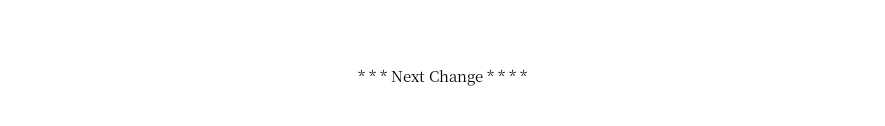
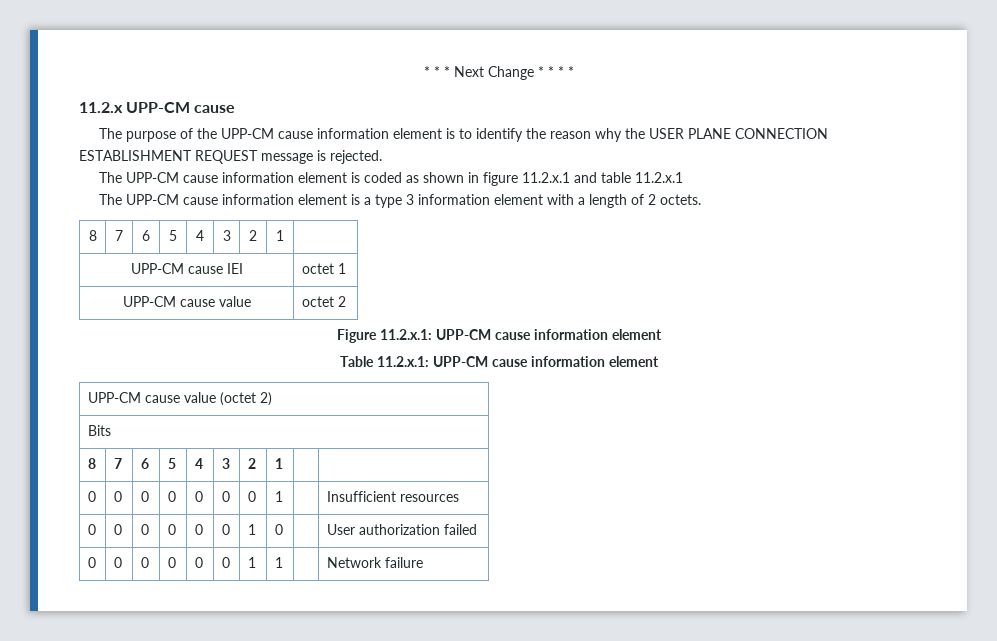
(528, 75) none -> [79,102,236,113] [98,128,828,142] [79,150,382,164] [98,172,683,186] [98,194,701,208] [88,230,97,241] [115,230,123,241] [142,230,150,241] [169,230,177,241] [196,230,204,241] [222,230,231,241] [249,230,257,241] [276,230,284,241] [130,263,243,274] [301,263,346,274] [122,296,251,307] [301,296,346,307] [336,329,662,343] [339,356,659,367] [87,392,272,406] [87,425,111,436] [87,458,96,469] [113,458,122,469] [140,458,149,469] [167,458,176,469] [194,458,203,469] [221,458,230,469] [247,458,256,469] [274,458,283,469] [87,491,96,502] [113,491,122,502] [140,491,149,502] [167,491,176,502] [194,491,203,502] [221,491,230,502] [247,491,256,502] [274,491,283,502] [326,491,459,502] [87,524,96,535] [113,524,122,535] [140,524,149,535] [167,524,176,535] [194,524,203,535] [221,524,230,535] [247,524,256,535] [274,524,283,535] [326,524,477,535] [87,557,96,568] [113,557,122,568] [140,557,149,568] [167,557,176,568] [194,557,203,568] [221,557,230,568] [247,557,256,568] [274,557,283,568] [326,557,423,568] // 11.2.x UPP-CM cause // The purpose of the UPP-CM cause information element is to identify the reason why the USER PLANE CONNECTION ESTABLISHMENT REQUEST message is rejected. // The UPP-CM cause information element is coded as shown in figure 11.2.x.1 and table 11.2.x.1 // The UPP-CM cause information element is a type 3 information element with a length of 2 octets. // 8 | 7 | 6 | 5 | 4 | 3 | 2 | 1 | // UPP-CM cause IEI | octet 1 // UPP-CM cause value | octet 2 // Figure 11.2.x.1: UPP-CM cause information element // Table 11.2.x.1: UPP-CM cause information element // UPP-CM cause value (octet 2) // Bits // 8 | 7 | 6 | 5 | 4 | 3 | 2 | 1 | | // 0 | 0 | 0 | 0 | 0 | 0 | 0 | 1 | | Insufficient resources // 0 | 0 | 0 | 0 | 0 | 0 | 1 | 0 | | User authorization failed // 0 | 0 | 0 | 0 | 0 | 0 | 1 | 1 | | Network failure

